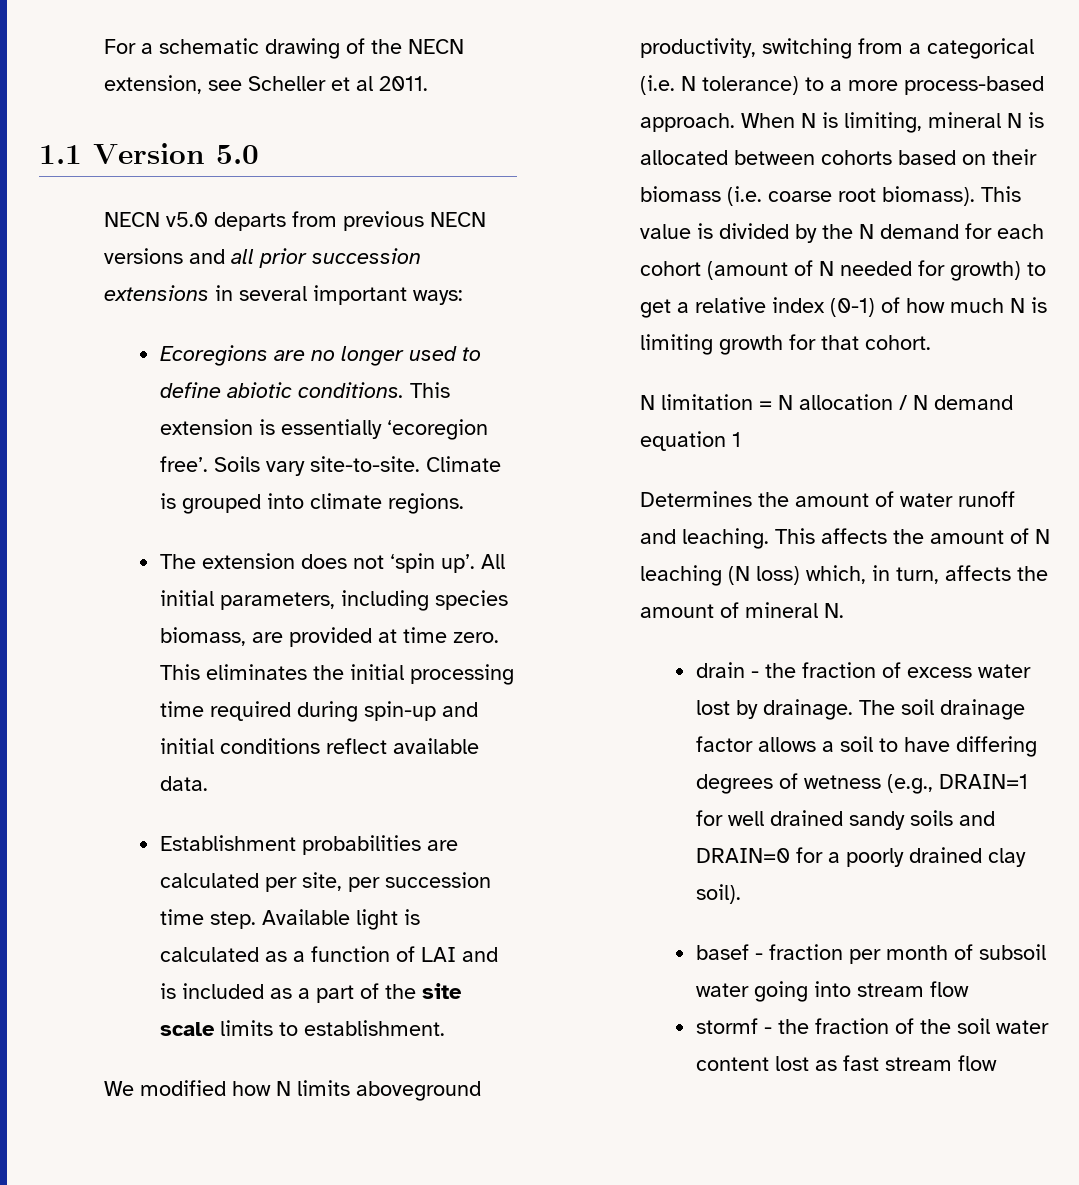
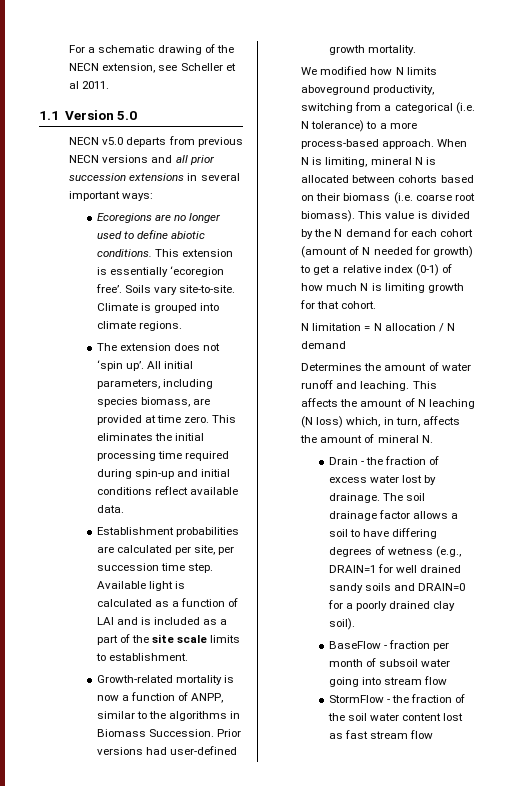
(445, 1028) none -> [96,675,235,685] [96,692,224,703] [96,711,241,721] [96,729,242,737] [96,746,238,755] [328,45,417,55] // Growth-related mortality is now a function of ANPP, similar to the algorithms in Biomass Succession. Prior versions had user-defined growth mortality.
[639,431,741,451] equation 1 -> (347, 345) none
[695,662,745,678] drain -> [328,457,358,465] Drain
[695,944,749,960] basef -> [328,641,381,649] BaseFlow
[695,1018,758,1034] stormf -> [328,695,384,703] StormFlow

